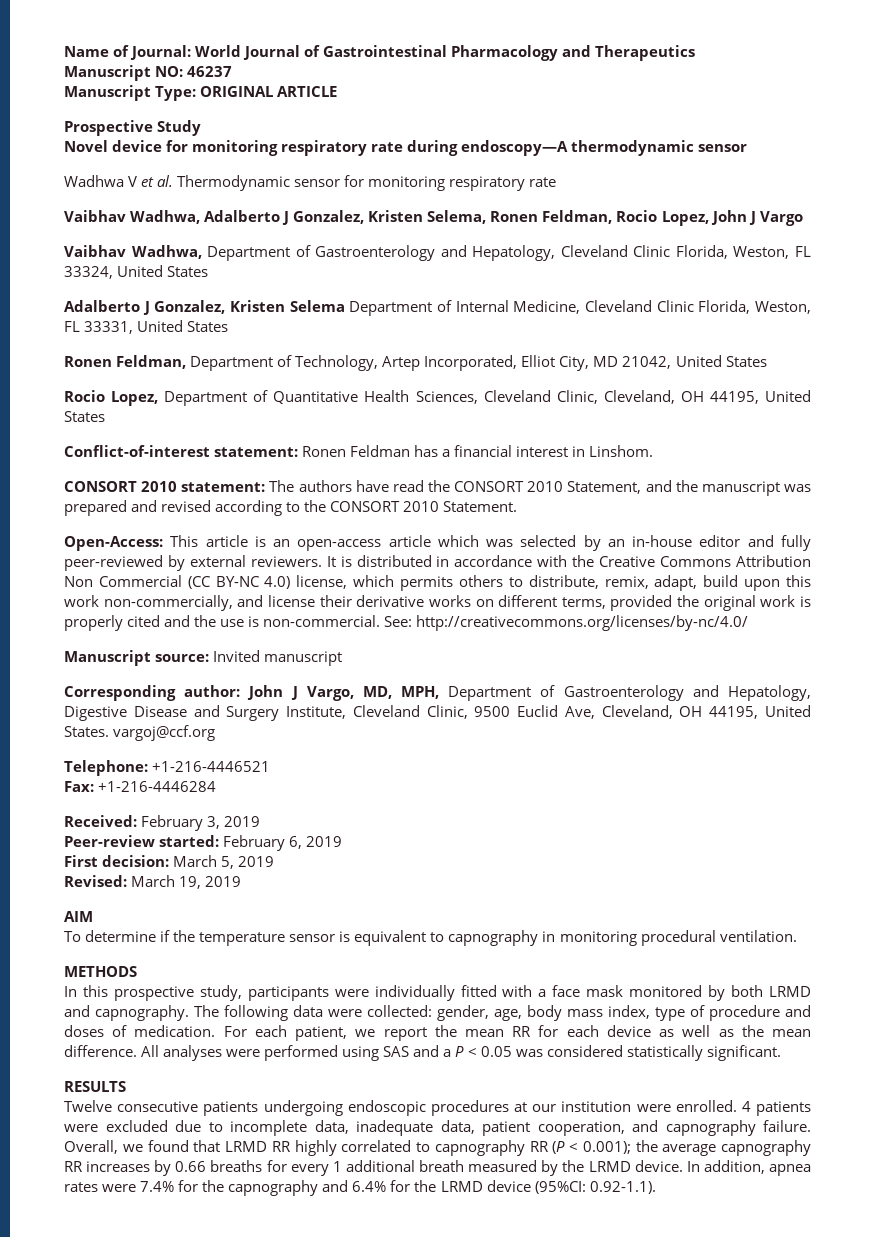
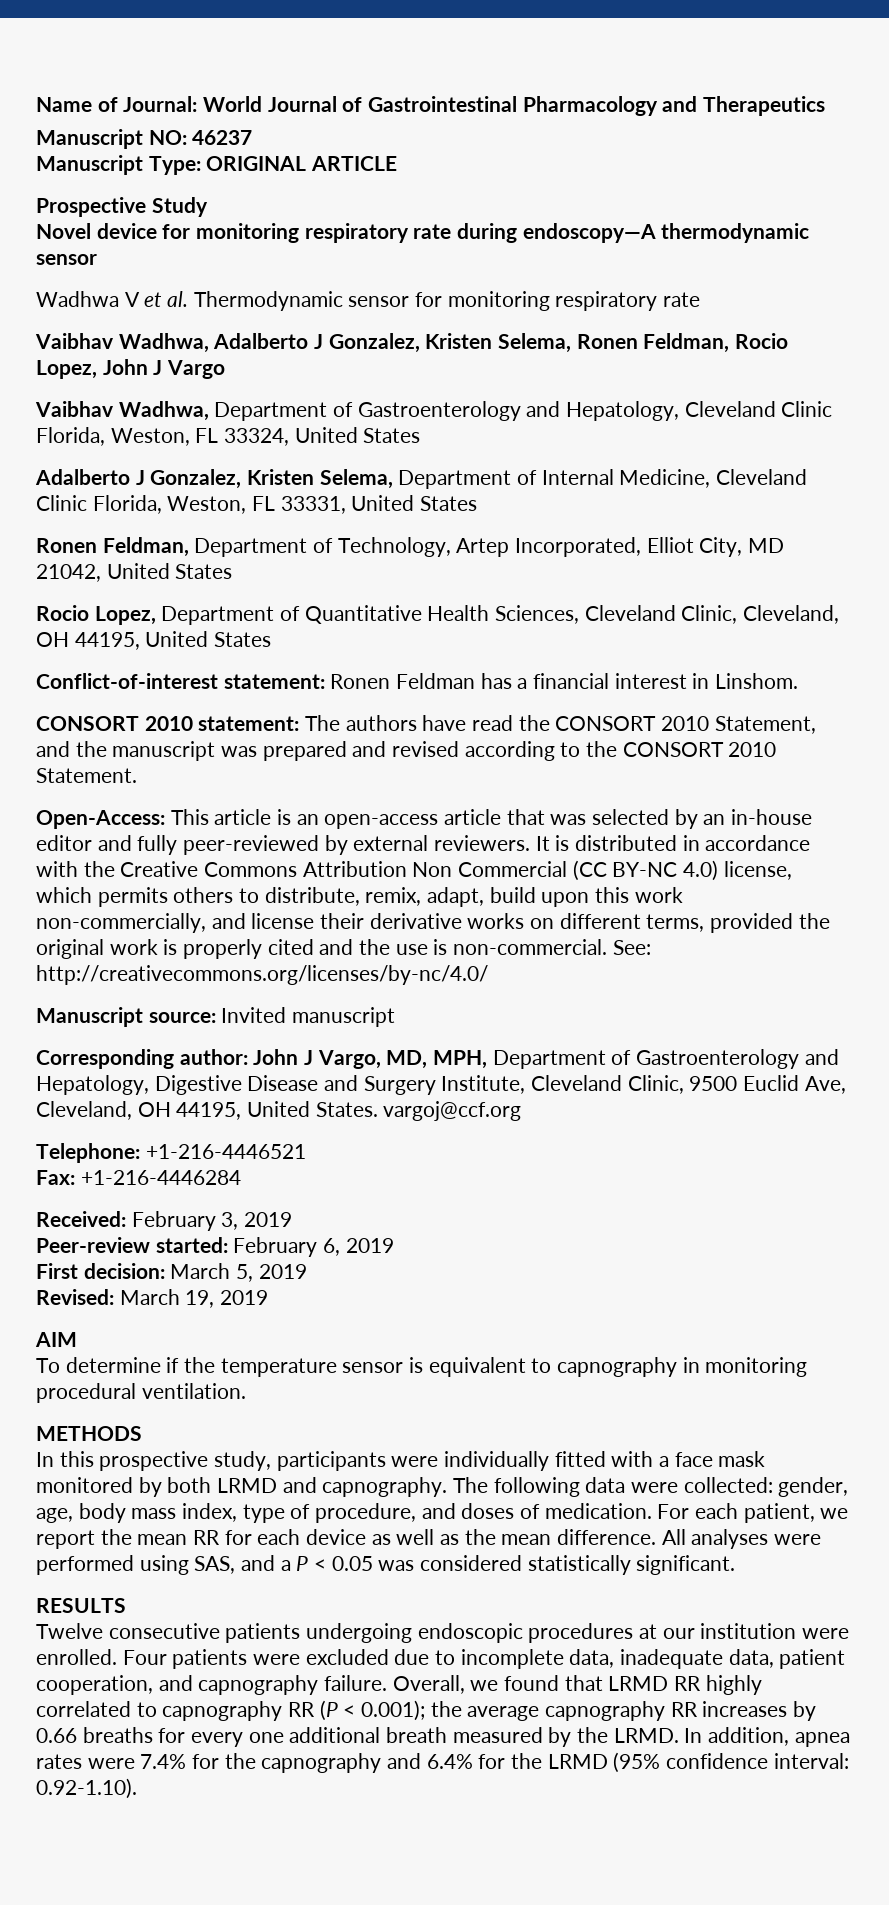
[289,300,345,312] Selema -> [319,469,393,489] Selema,
[437,535,479,547] which -> [506,809,545,825] that
[709,1005,780,1021] procedure -> [315,1503,417,1523] procedure,
[383,1046,410,1057] SAS -> [194,1556,236,1574] SAS,
[741,1101,751,1112] 4 -> [122,1650,167,1665] Four
[332,1161,342,1172] 1 -> [248,1732,284,1743] one
[588,1160,683,1172] LRMD device. -> [613,1728,679,1743] LRMD.
[486,1180,656,1194] device (95%CI: 0.92-1.1). -> [613,1752,849,1773] [36,1778,137,1799] (95% confidence interval: 0.92-1.10).

